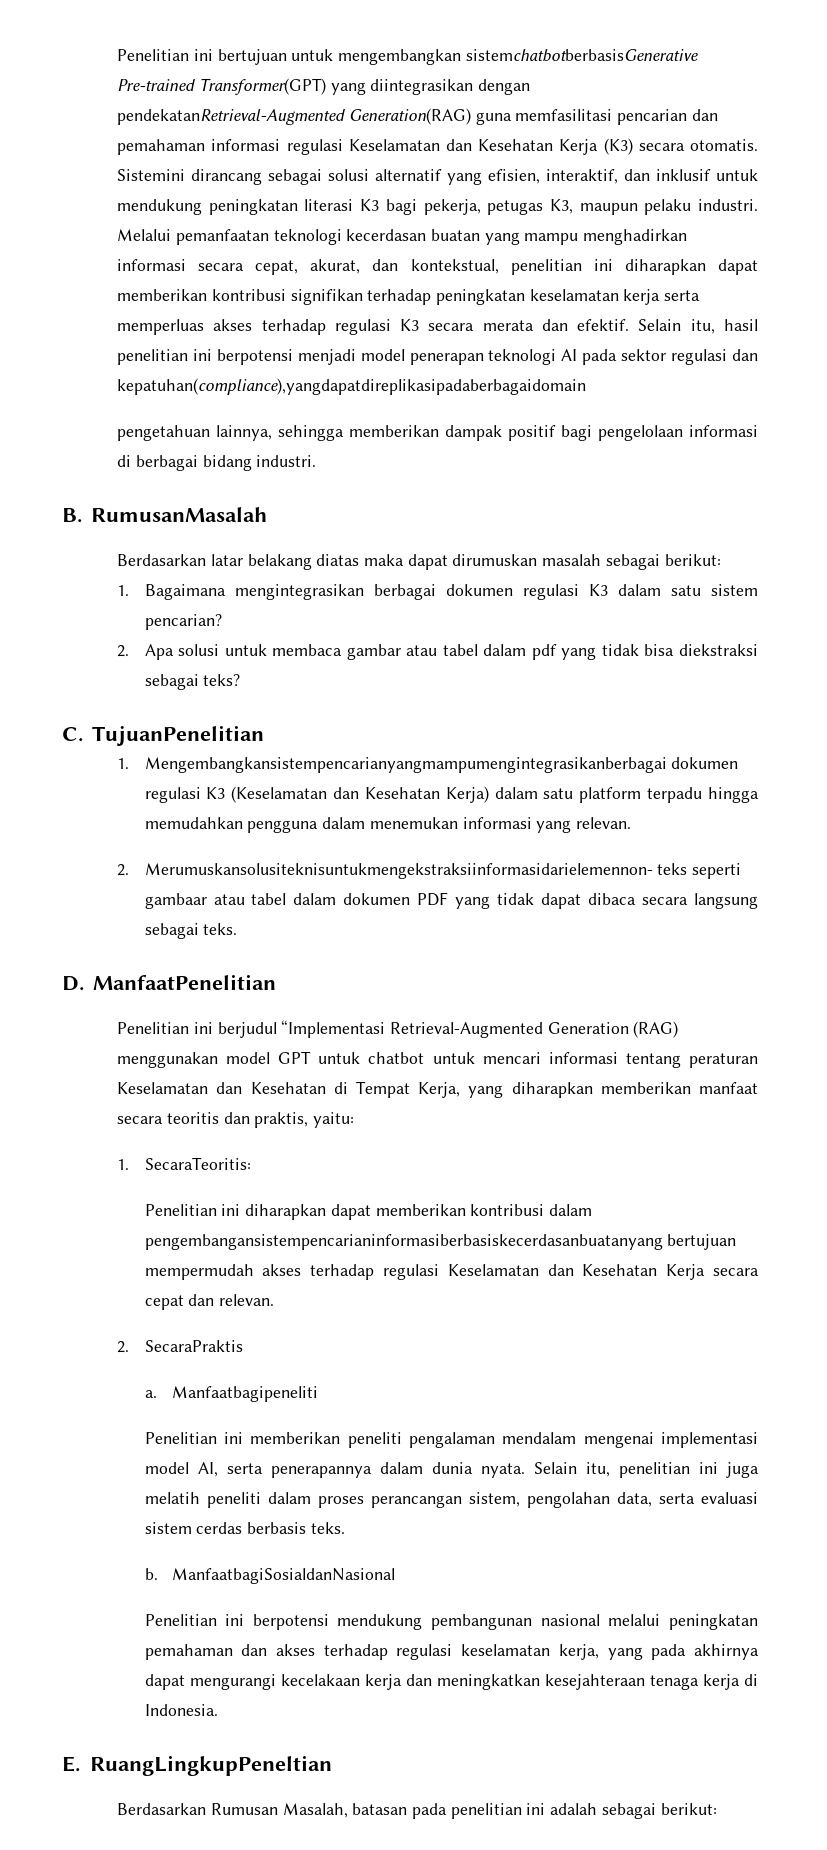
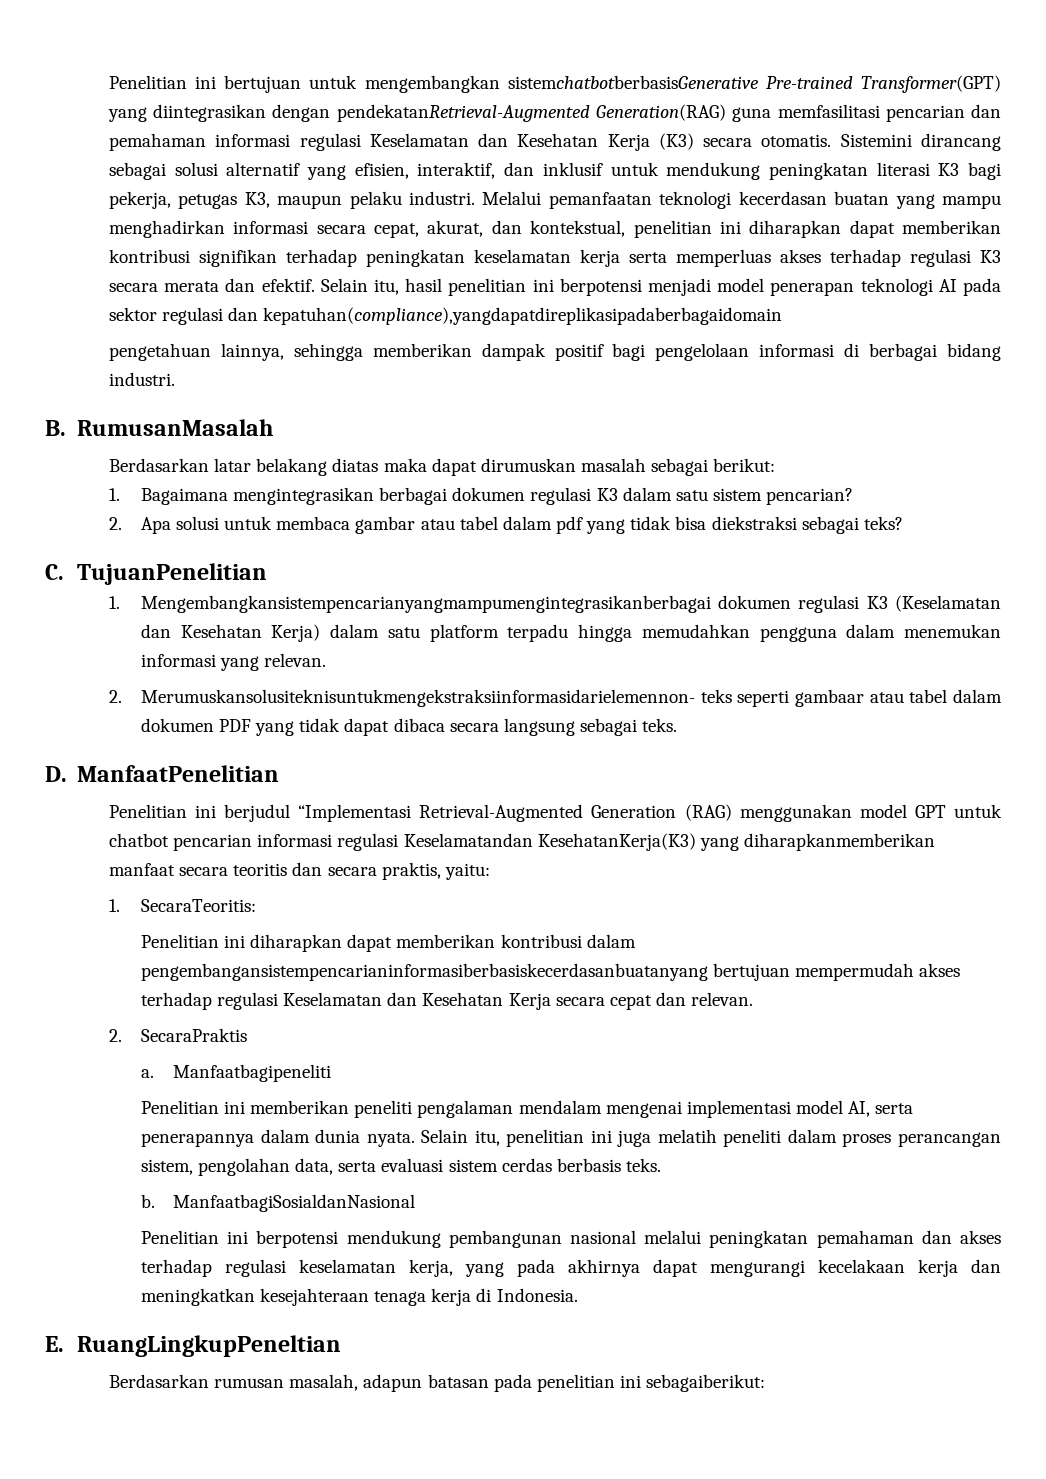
[432,1052,758,1068] [117,1081,691,1098] untuk mencari informasi tentang peraturan Keselamatan dan Kesehatan di Tempat Kerja, yang diharapkan memberikan -> [173,833,935,851] pencarian informasi regulasi Keselamatandan KesehatanKerja(K3) yang diharapkanmemberikan
(250, 1118) none -> [327,867,377,876] secara
[210,1803,348,1818] Rumusan Masalah, -> [214,1374,423,1392] rumusan masalah, adapun
[550,1803,717,1819] adalah sebagai berikut: -> [646,1374,766,1392] sebagaiberikut:

